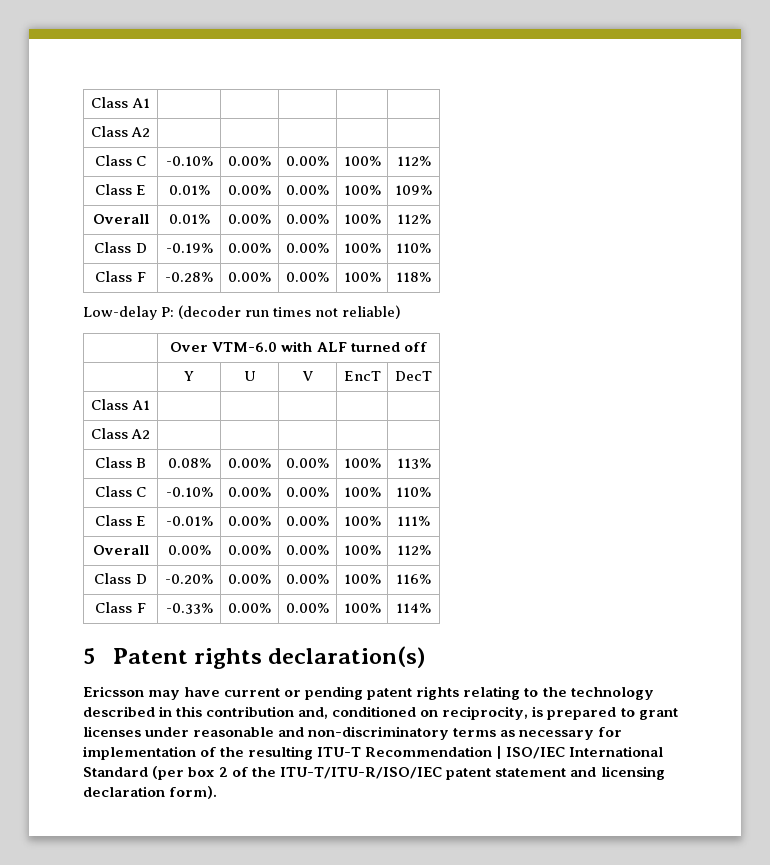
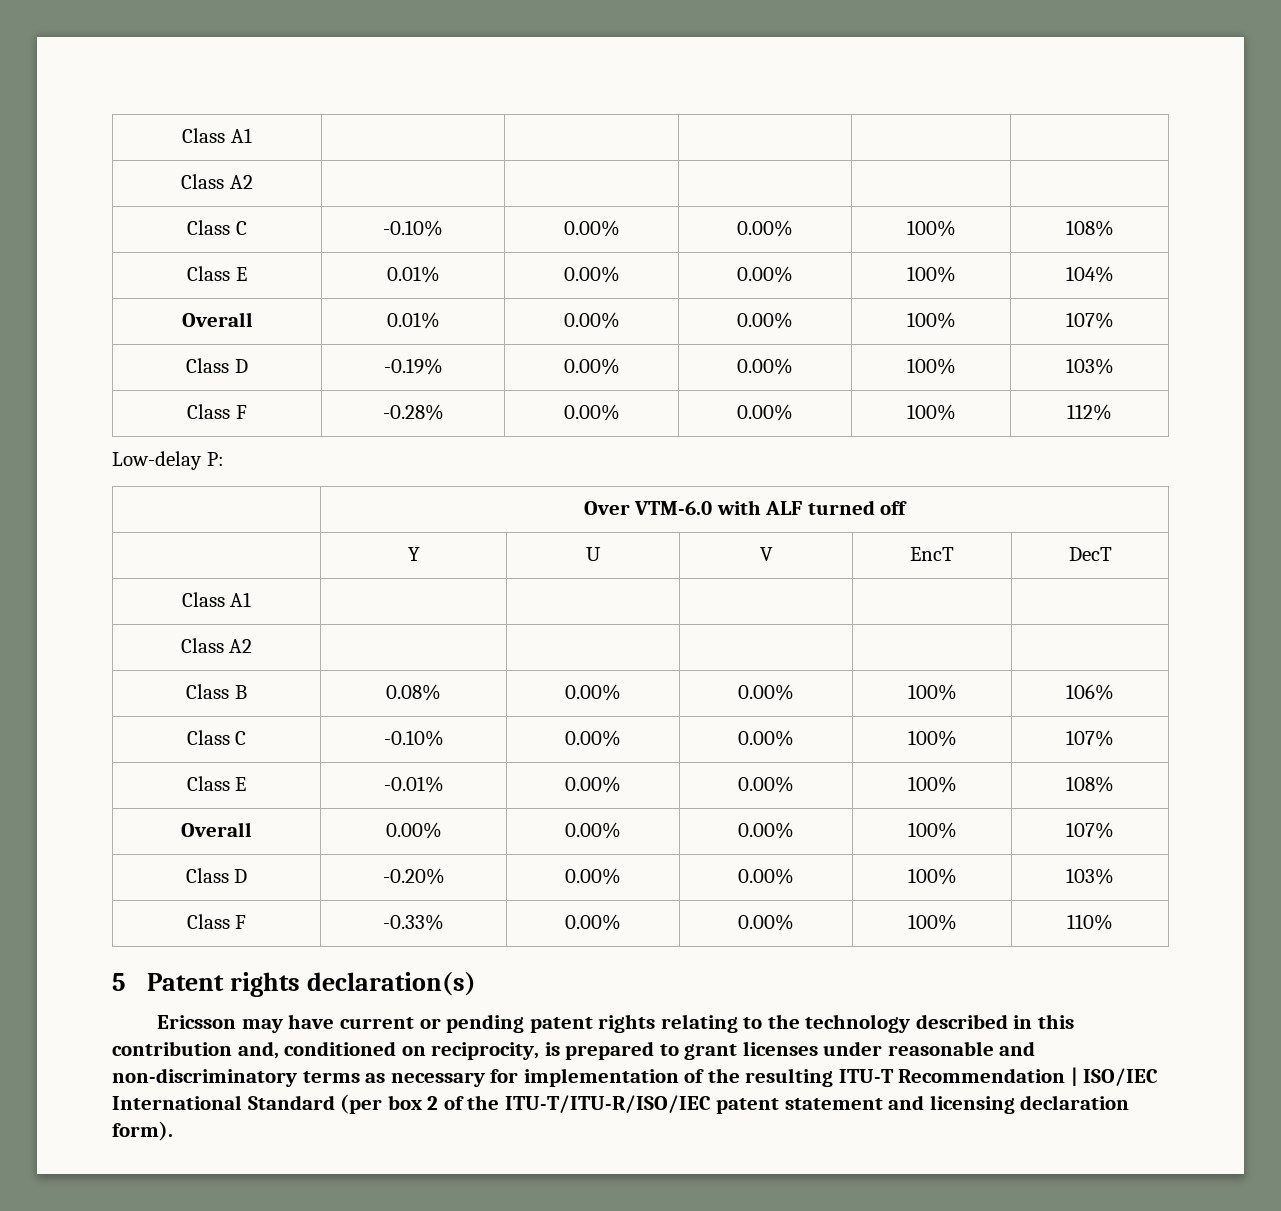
[396,156,431,166] 112% -> [1065,220,1114,237] 108%
[395,185,432,195] 109% -> [1065,266,1114,283] 104%
[396,214,431,224] 112% -> [1065,312,1114,329] 107%
[396,243,431,253] 110% -> [1065,358,1114,375] 103%
[396,272,431,282] 118% -> [1067,404,1112,421] 112%
[178,305,402,319] (decoder run times not reliable) -> (224, 459) none
[396,458,431,469] [94,486,147,497] [165,487,213,497] [228,487,271,497] [286,487,329,497] [343,487,381,497] [396,487,431,497] 113% // Class C | -0.10% | 0.00% | 0.00% | 100% | 110% -> [1066,684,1114,701] [186,730,247,745] [383,730,444,747] [565,730,621,747] [738,730,794,747] [907,730,957,747] [1066,730,1114,747] 106% // Class C | -0.10% | 0.00% | 0.00% | 100% | 107%
[397,516,430,526] 111% -> [1066,776,1114,793] 108%
[396,545,431,555] 112% -> [1066,822,1114,839] 107%
[396,574,431,584] 116% -> [1066,868,1114,885] 103%
[396,603,431,613] 114% -> [1067,914,1113,931] 110%

